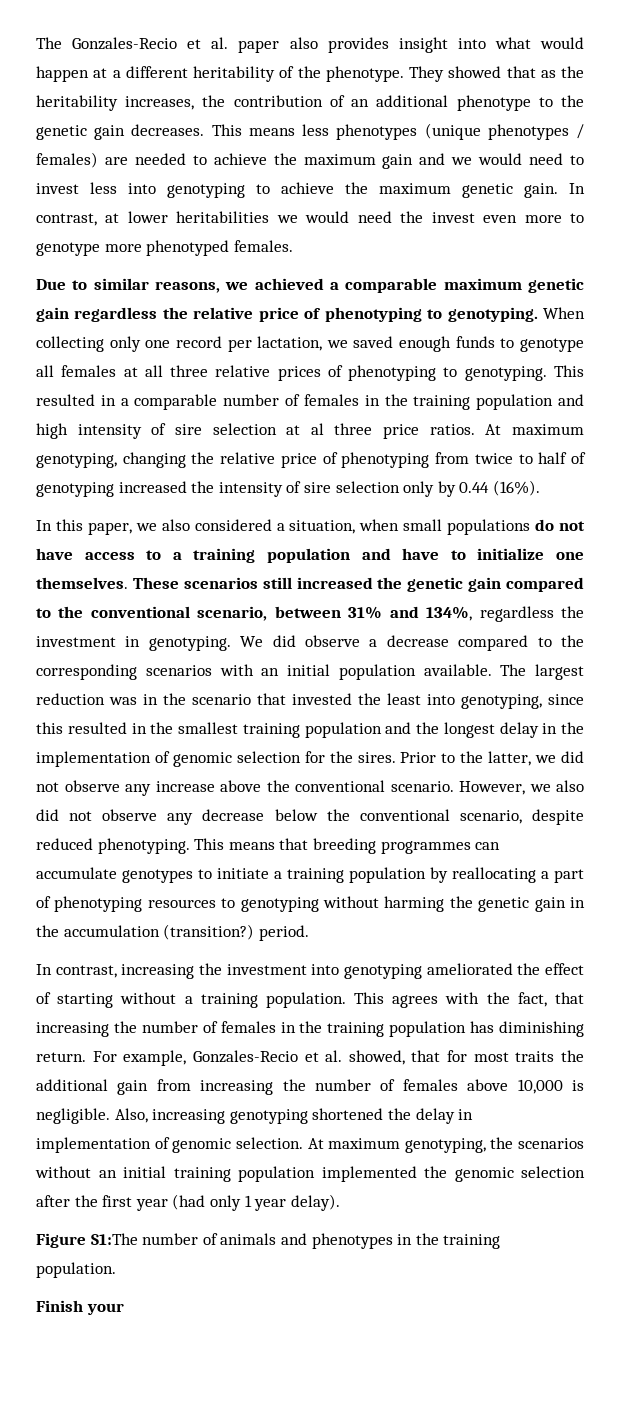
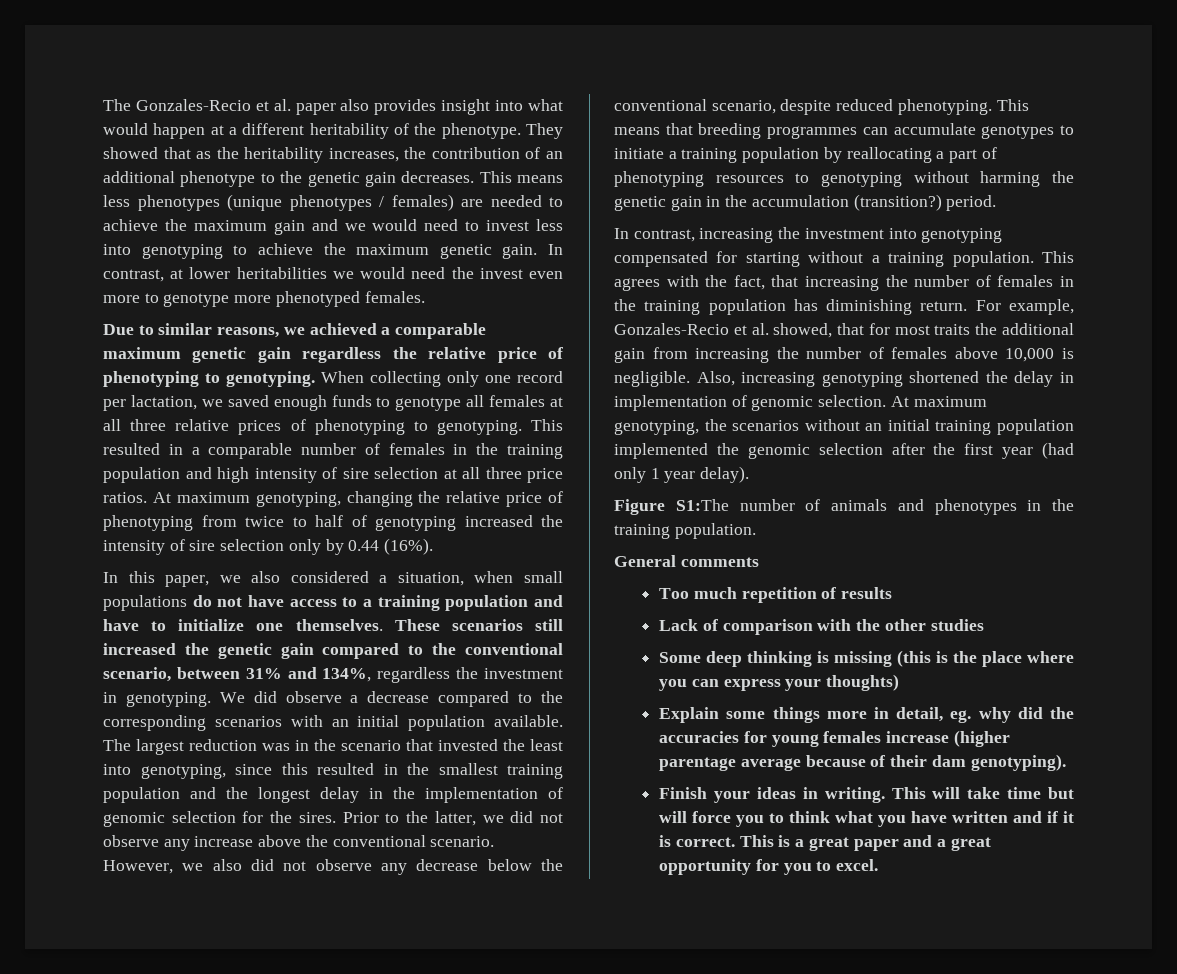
[310,423,324,435] al -> [462,467,480,479] all
[426,963,584,975] [36,992,51,1004] ameliorated the effect of -> [614,251,738,267] compensated for
[36,1300,124,1315] Finish your -> [614,555,759,567] [659,587,893,603] [659,619,984,635] [659,650,1074,667] [659,674,900,691] [659,707,1074,723] [659,730,1010,747] [659,754,1066,771] [659,787,1074,803] [659,811,1074,827] [659,835,991,851] [659,859,879,875] General comments // Too much repetition of results // Lack of comparison with the other studies // Some deep thinking is missing (this is the place where you can express your thoughts) // Explain some things more in detail, eg. why did the accuracies for young females increase (higher parentage average because of their dam genotyping). // Finish your ideas in writing. This will take time but will force you to think what you have written and if it is correct. This is a great paper and a great opportunity for you to excel.

